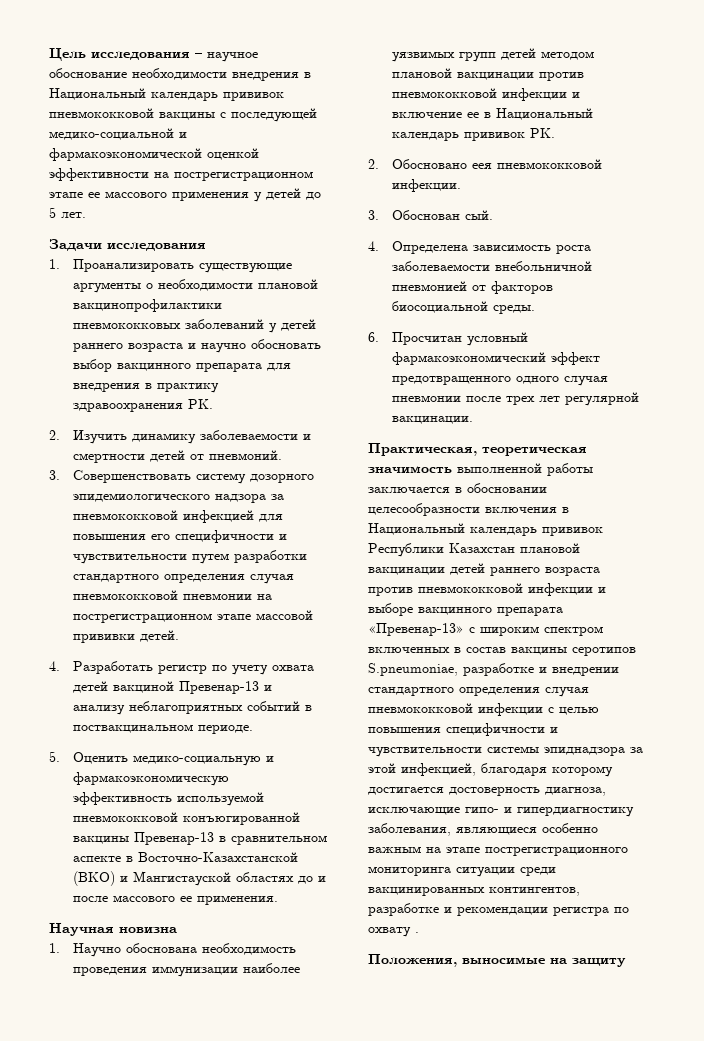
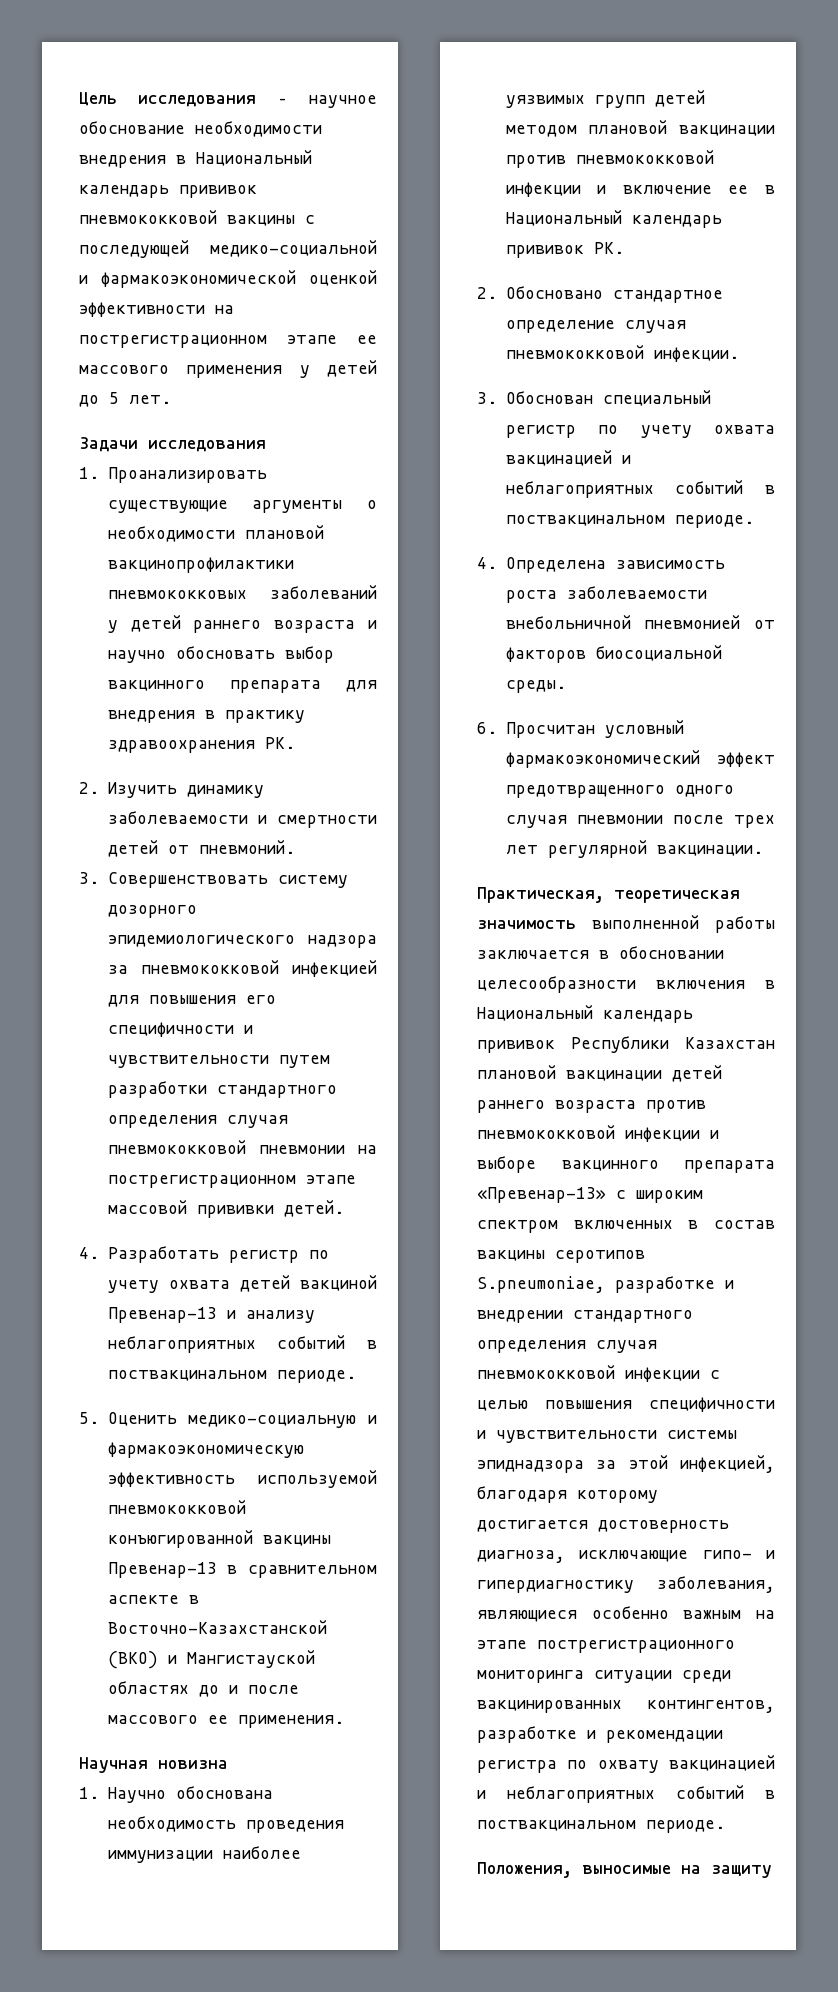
[471,163,492,169] еея -> [612,290,723,303] [505,320,686,333] стандартное определение случая
[464,210,493,220] сый. -> [602,390,711,406] [505,425,775,438] [505,450,631,466] [505,480,775,498] [505,515,754,528] специальный регистр по учету охвата вакцинацией и неблагоприятных событий в поствакцинальном периоде.
[415,932,419,933] . -> [669,1755,775,1771] [477,1785,775,1803] [477,1820,725,1833] вакцинацией и неблагоприятных событий в поствакцинальном периоде.

